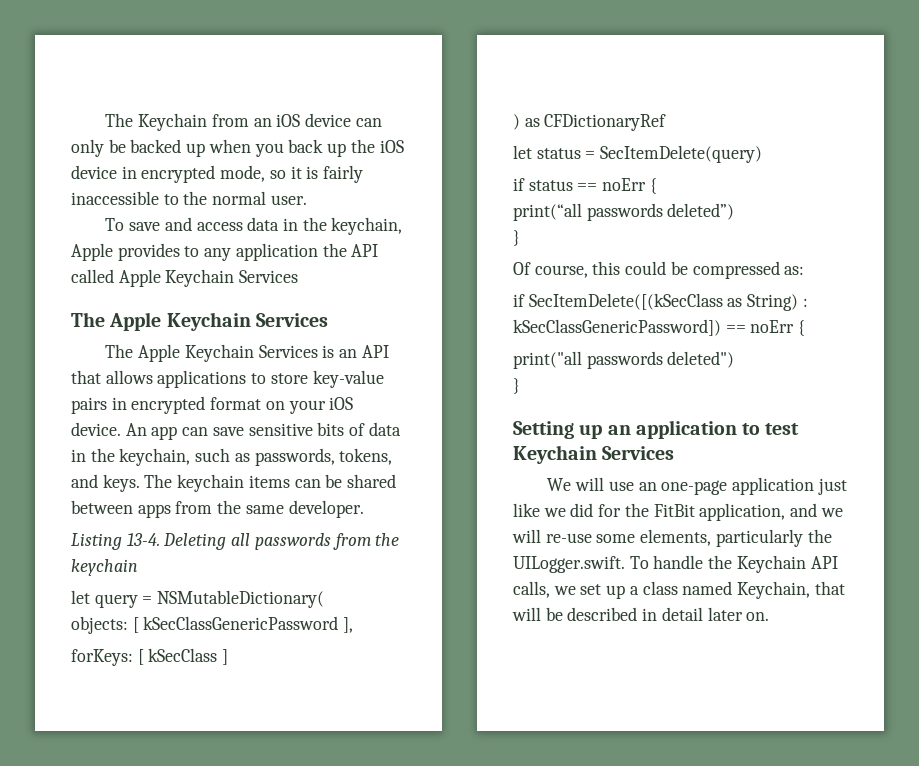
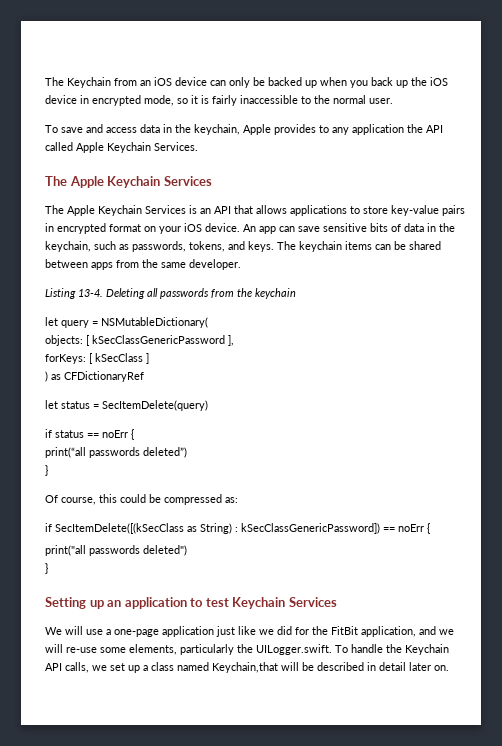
[239,270,299,283] Services -> [154,142,198,151] Services.
[638,482,657,491] an -> [106,629,111,635] a
[737,581,845,599] Keychain, that -> [212,662,278,673] Keychain,that

